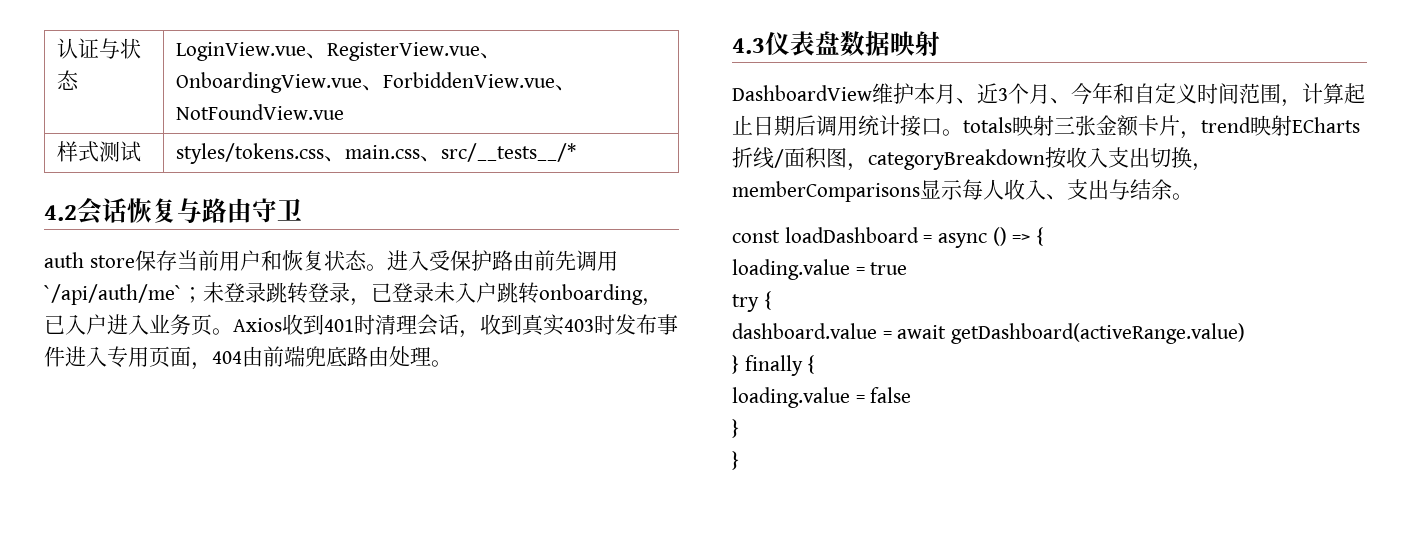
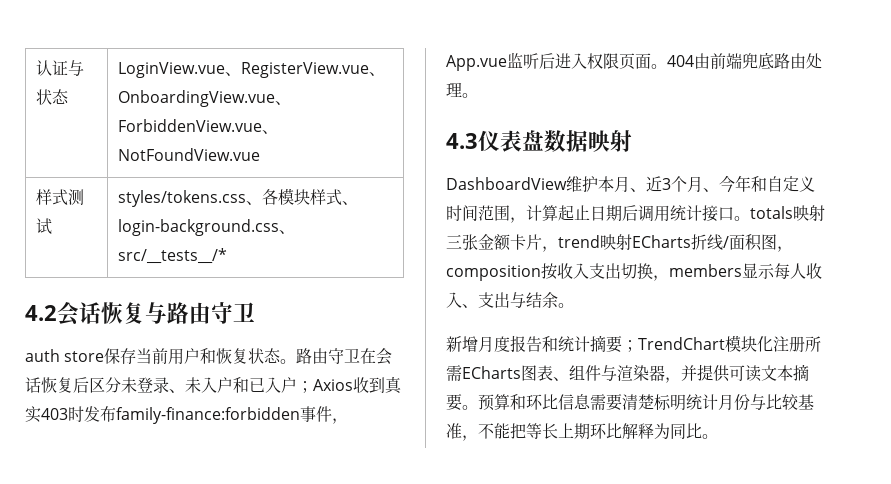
[344,145,420,159] main.css -> [262,188,359,205] [118,219,280,236] 各模块样式、login-background.css
[386,250,618,271] [44,282,663,306] [44,314,678,338] [44,346,212,370] 进入受保护路由前先调用`/api/auth/me`；未登录跳转登录，已登录未入户跳转onboarding，已入户进入业务页。Axios收到401时清理会话，收到真实403时发布事件进入专用页面， -> [296,348,393,365] [25,376,402,394] [25,406,348,424] [446,52,667,71] 路由守卫在会话恢复后区分未登录、未入户和已入户；Axios收到真实403时发布family-finance:forbidden事件，App.vue监听后进入权限页面。
[868,149,1045,170] categoryBreakdown -> [446,265,541,281] composition
[732,181,920,202] memberComparisons -> [669,264,742,277] members
[732,227,1044,248] [732,259,908,280] [732,291,771,312] [732,323,1246,344] [732,355,815,376] [732,387,912,408] [732,419,739,438] [732,451,739,470] const loadDashboard = async () => { // loading.value = true // try { // dashboard.value = await getDashboard(activeRange.value) // } finally { // loading.value = false // } // } -> [446,335,821,353] [446,364,809,383] [446,394,814,411] [446,423,718,441] 新增月度报告和统计摘要；TrendChart模块化注册所需ECharts图表、组件与渲染器，并提供可读文本摘要。预算和环比信息需要清楚标明统计月份与比较基准，不能把等长上期环比解释为同比。

